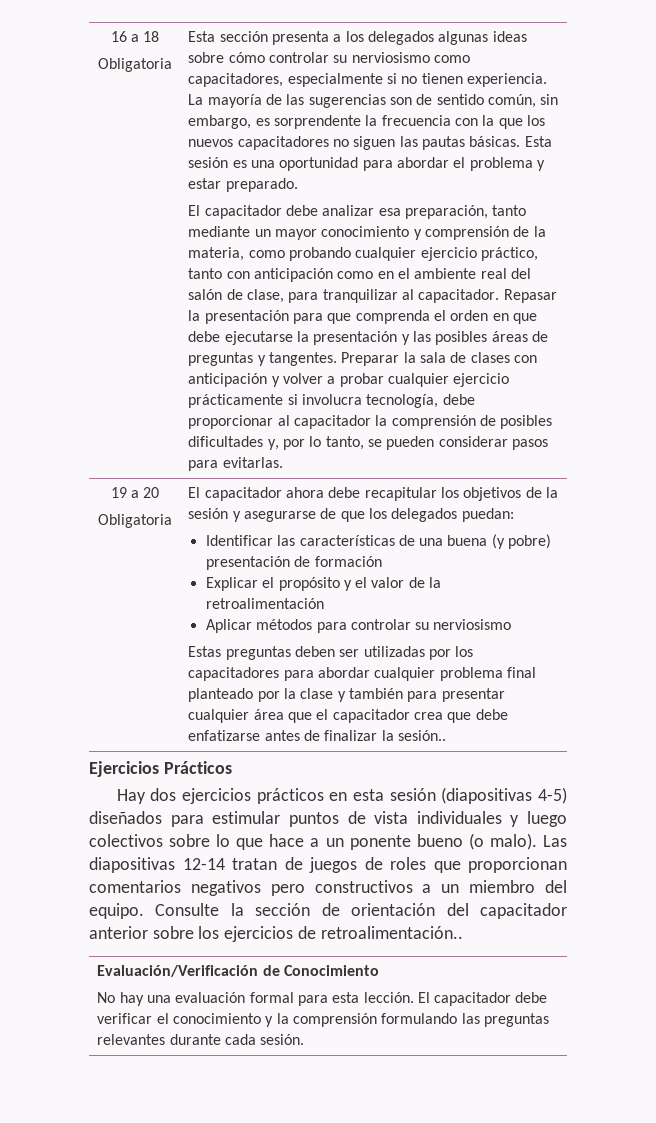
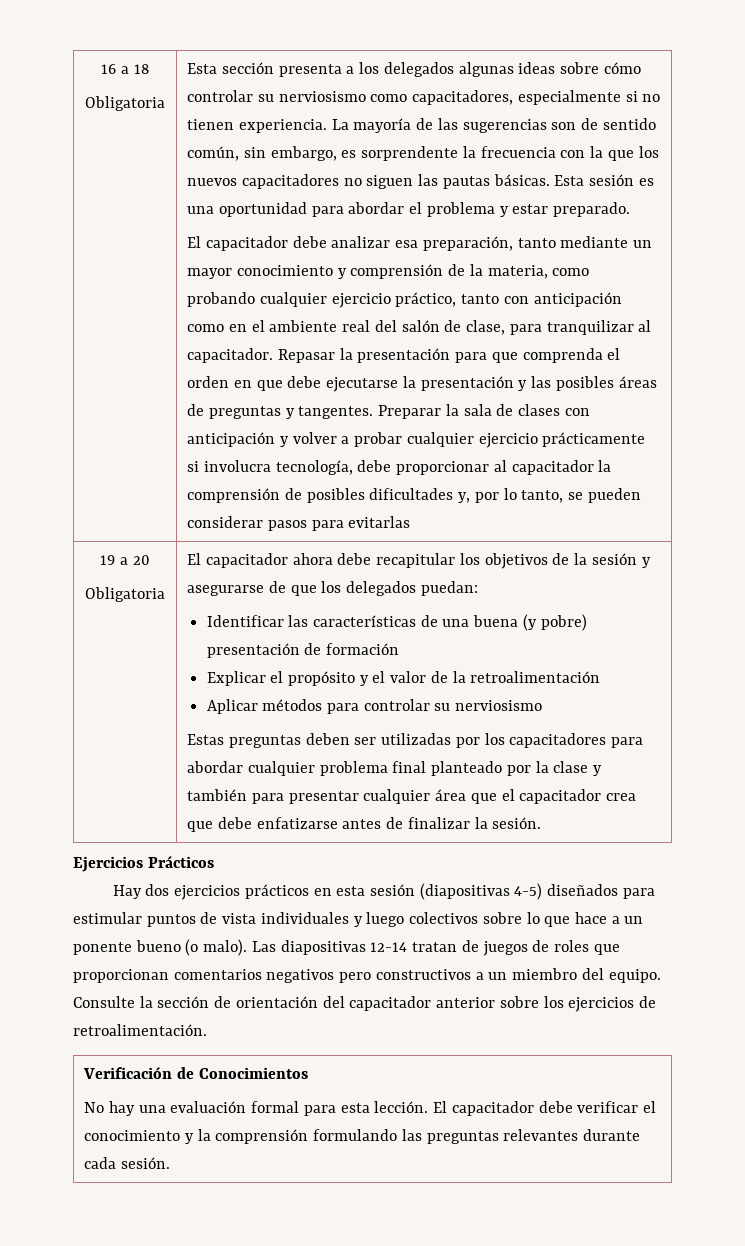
[222,457,283,468] evitarlas. -> [348,516,411,528] evitarlas
[397,730,446,741] sesión.. -> [492,817,542,829] sesión.
[320,926,463,939] [97,965,379,977] retroalimentación.. // Evaluación/Verificación de Conocimiento -> [73,1024,207,1036] [83,1066,308,1079] retroalimentación. // Verificación de Conocimientos

